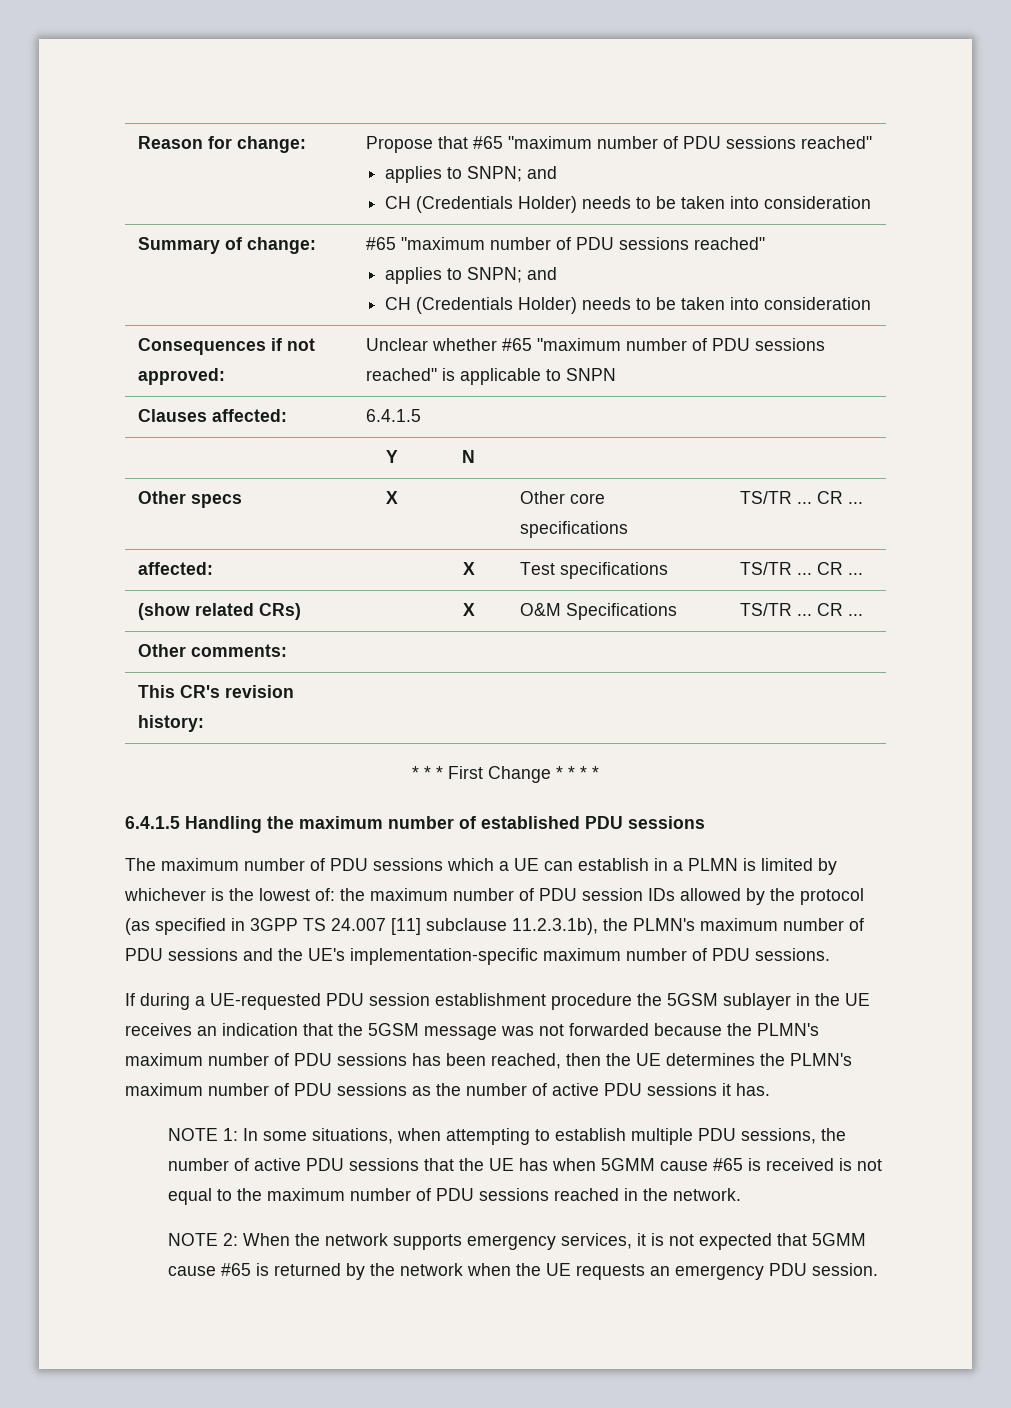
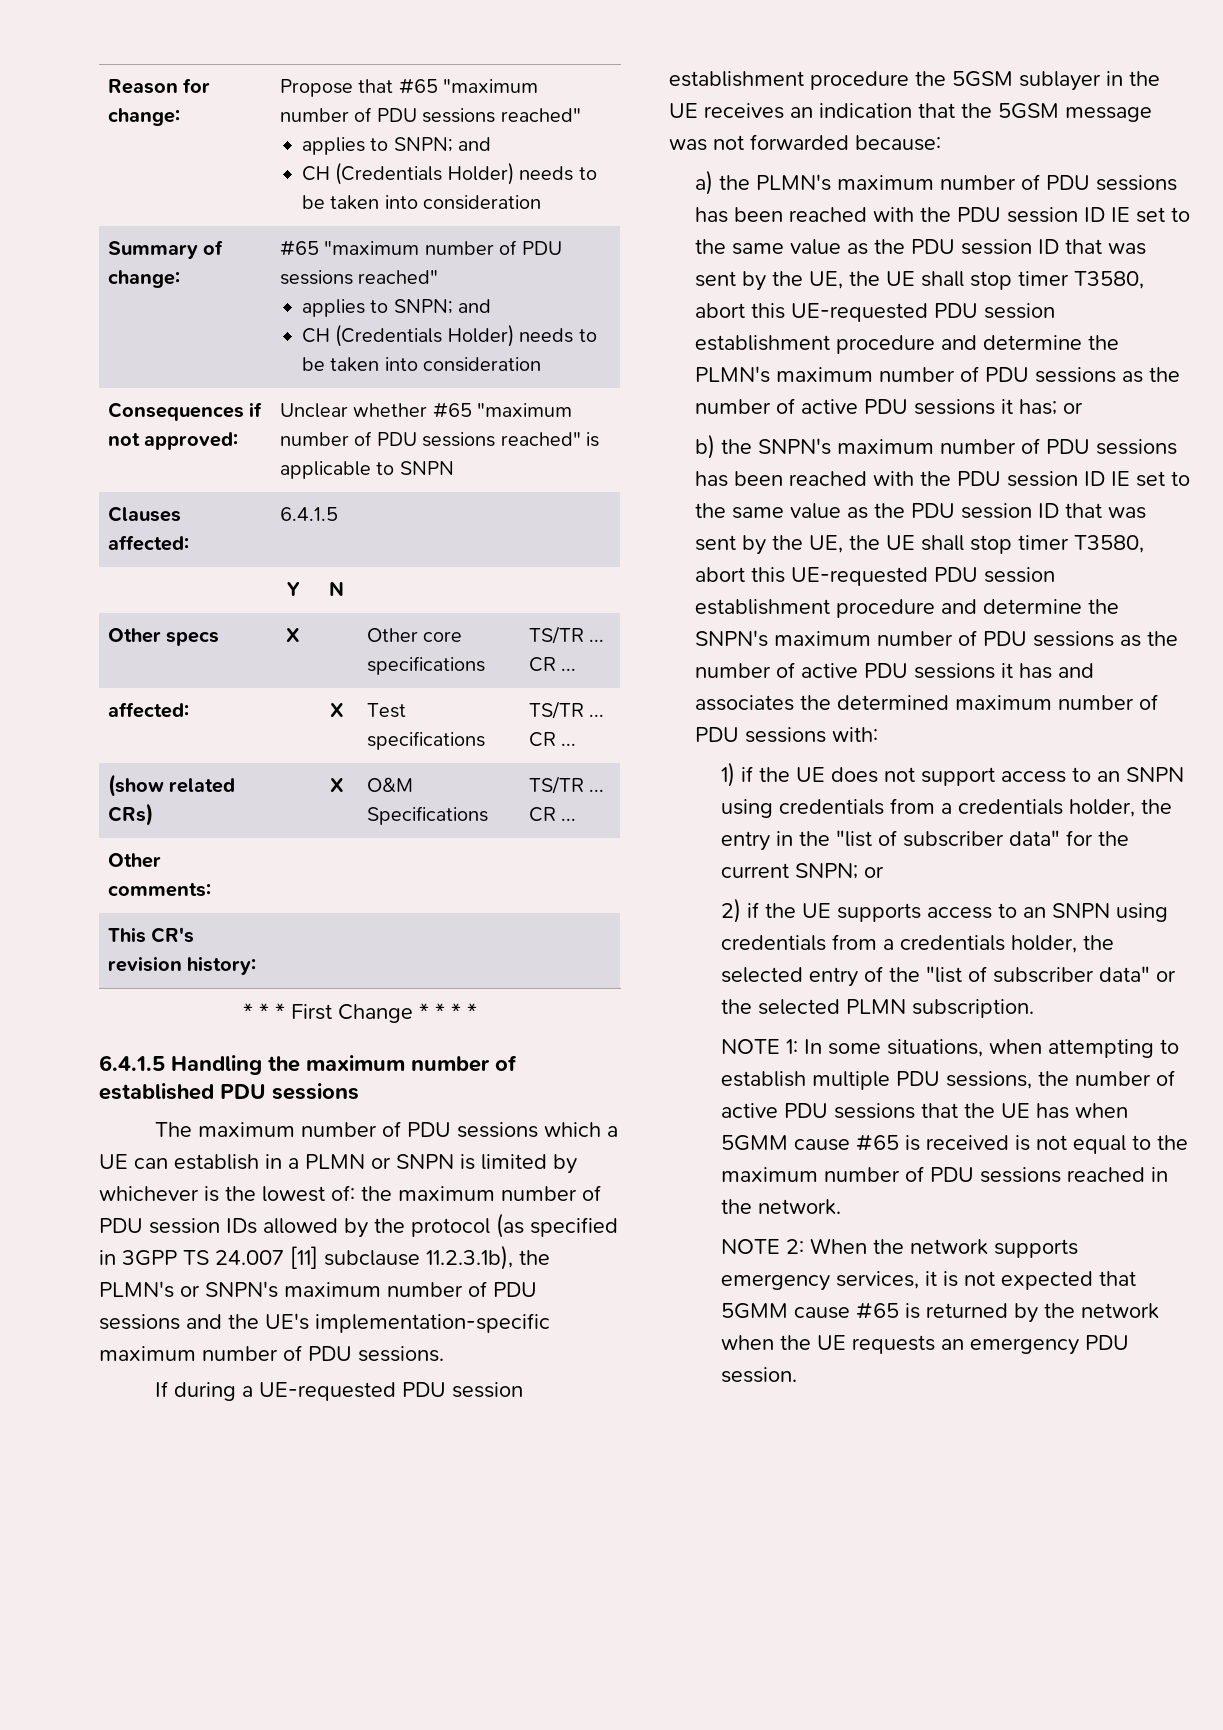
(738, 864) none -> [371,1154,454,1169] or SNPN
(695, 924) none -> [180,1281,278,1298] or SNPN's
[654,1023,722,1036] because -> [855,135,941,151] [694,170,713,195] because: // a)
[491,1053,755,1069] reached, then the UE determines -> [788,207,1190,223] [694,239,1146,255] [694,271,1144,291] [694,303,1055,322] [694,335,1082,354] reached with the PDU session ID IE set to the same value as the PDU session ID that was sent by the UE, the UE shall stop timer T3580, abort this UE-requested PDU session establishment procedure and determine
[736,1083,770,1096] has. -> [1018,399,1083,415] [694,434,1177,459] [694,471,1190,487] [694,503,1146,519] [694,535,1144,555] [694,567,1055,586] [694,599,1119,618] [694,630,1178,647] [694,662,1094,679] [694,694,1158,711] [694,727,878,743] [720,762,1184,787] [720,798,1172,818] [720,830,1129,851] [720,863,884,879] [720,898,1168,923] [720,934,1114,953] [720,966,1176,987] [720,999,1034,1018] has; or // b) the SNPN's maximum number of PDU sessions has been reached with the PDU session ID IE set to the same value as the PDU session ID that was sent by the UE, the UE shall stop timer T3580, abort this UE-requested PDU session establishment procedure and determine the SNPN's maximum number of PDU sessions as the number of active PDU sessions it has and associates the determined maximum number of PDU sessions with: // 1) if the UE does not support access to an SNPN using credentials from a credentials holder, the entry in the "list of subscriber data" for the current SNPN; or // 2) if the UE supports access to an SNPN using credentials from a credentials holder, the selected entry of the "list of subscriber data" or the selected PLMN subscription.

